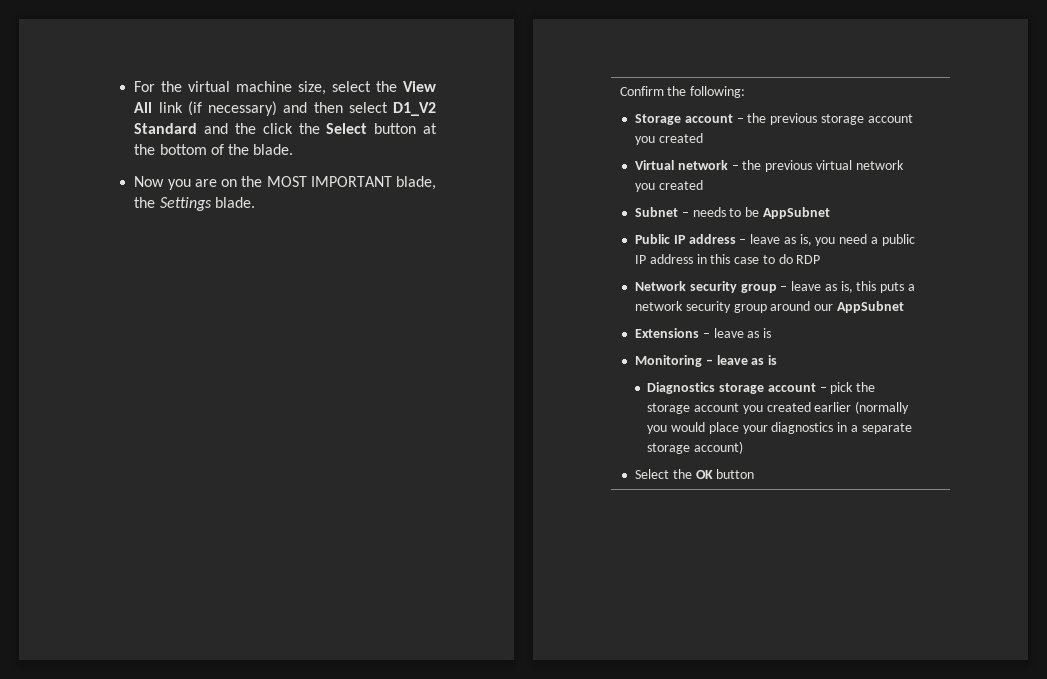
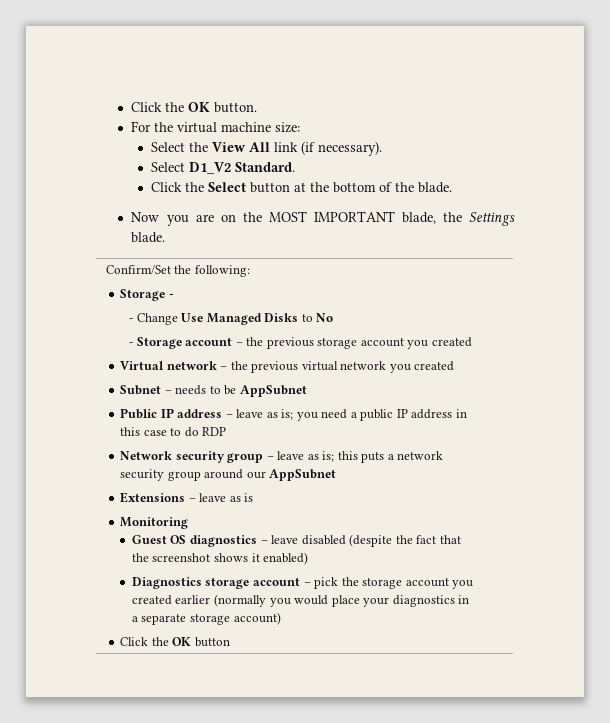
(134, 86) none -> [131,102,258,113] Click the OK button. //
[298,81,372,95] size, select -> [275,122,301,133] [151,142,186,152] size: // Select
[208,101,436,116] [134,123,293,134] necessary) and then select D1_V2 Standard and the click -> [318,141,383,156] [151,162,296,174] [151,182,183,192] necessary). // Select D1_V2 Standard. // Click
[619,86,664,96] Confirm -> [105,265,171,275] Confirm/Set
(681, 119) none -> [168,294,174,298] [129,313,334,325] [129,337,182,349] - // - Change Use Managed Disks to No // - Storage
[799,234,812,246] is, -> [281,409,294,420] is;
[840,281,853,293] is, -> [322,451,335,462] is;
[705,355,778,365] – leave as is -> [131,534,461,547] [131,552,309,565] // Guest OS diagnostics – leave disabled (despite the fact that the screenshot shows it enabled)
[634,469,669,479] Select -> [120,637,149,646] Click

